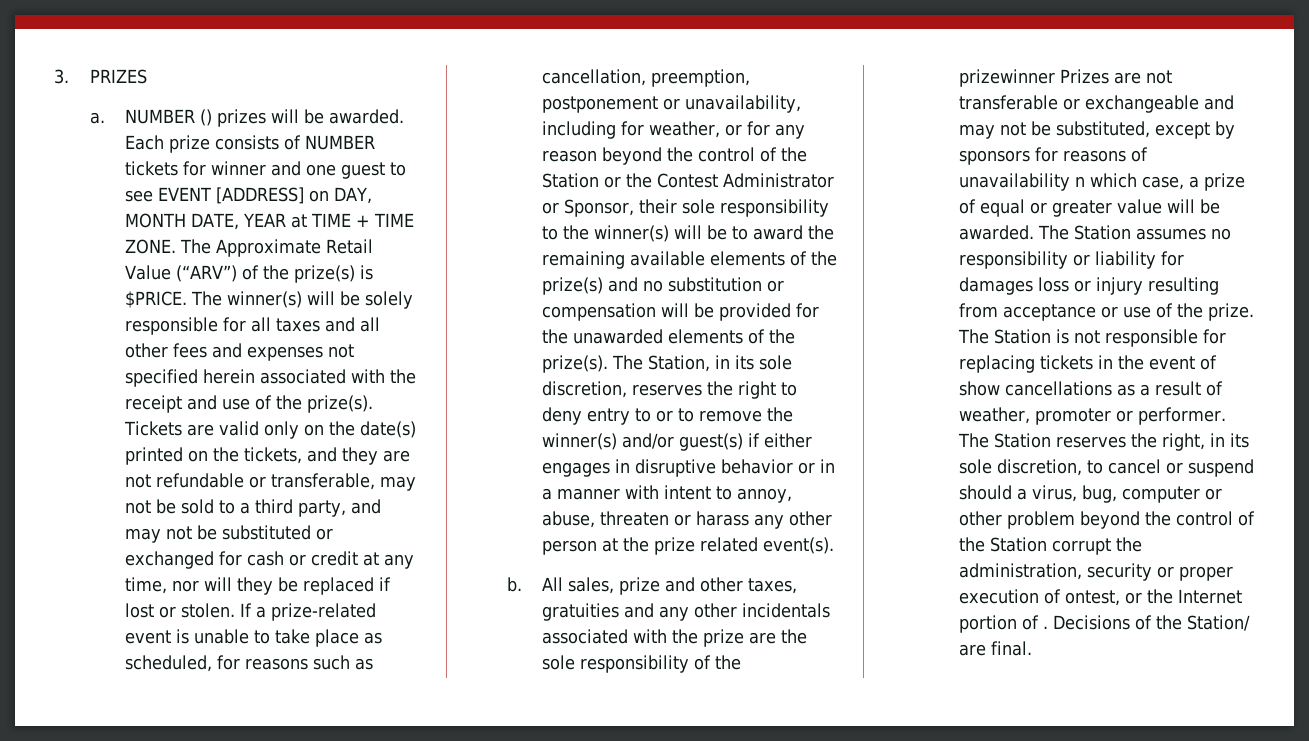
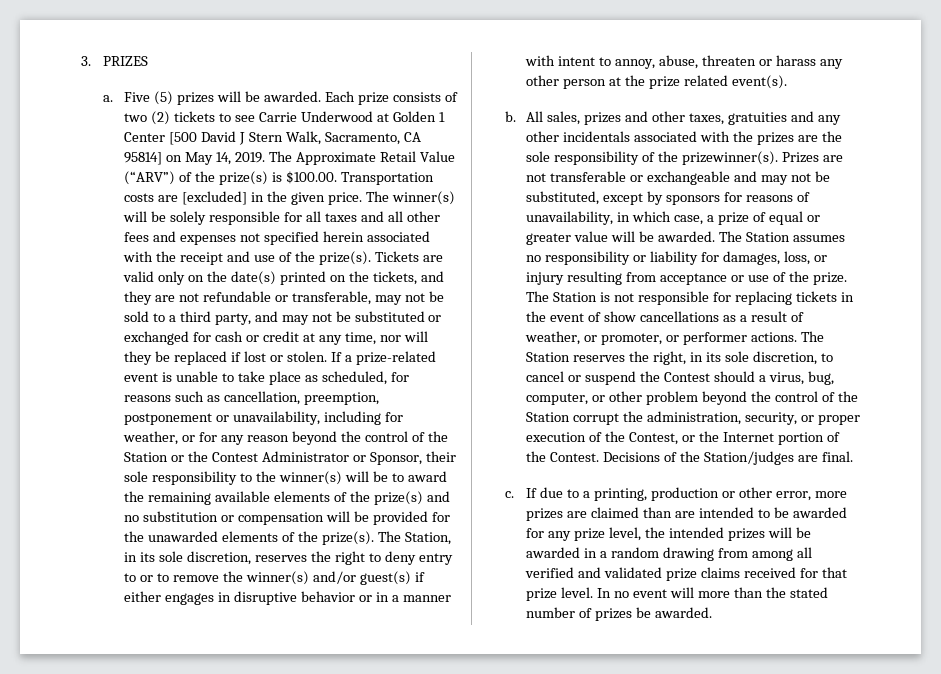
[125,109,213,126] NUMBER () -> [124,91,174,105] Five (5)
[305,135,376,150] [125,161,407,179] [125,187,373,204] [125,213,415,230] [125,239,177,254] NUMBER tickets for winner and one guest to see EVENT [ADDRESS] on DAY, MONTH DATE, YEAR at TIME + TIME ZONE. -> [124,111,445,125] [124,131,421,145] [124,152,265,165] two (2) tickets to see Carrie Underwood at Golden 1 Center [500 David J Stern Walk, Sacramento, CA 95814] on May 14, 2019.
[125,291,188,308] $PRICE. -> [285,171,434,185] [124,191,362,205] $100.00. Transportation costs are [excluded] in the given price.
[619,577,661,595] prize -> [584,112,622,125] prizes
[703,629,745,647] prize -> [756,132,794,145] prizes
[959,69,1056,87] prizewinner -> [681,151,778,165] prizewinner(s).
[959,173,1086,191] unavailability n -> [526,211,631,225] unavailability, in
[959,277,1070,295] damages loss -> [722,251,810,265] damages, loss,
[1035,407,1227,425] promoter or performer. -> [584,332,797,345] or promoter, or performer actions.
(1255, 468) none -> [640,371,710,382] the Contest
[1122,486,1201,503] computer -> [526,393,589,405] computer,
[1087,563,1153,581] security -> [744,412,797,425] security,
[1065,590,1121,606] ontest, -> [605,431,679,445] the Contest,
[1043,626,1049,629] . -> [526,451,600,462] the Contest.
[1187,615,1251,631] Station/ -> [703,451,794,465] Station/judges
(1033, 648) none -> [504,487,847,501] [526,507,847,521] [526,527,811,541] [526,547,812,561] [525,567,847,581] [526,587,828,601] [526,607,712,621] // c. If due to a printing, production or other error, more prizes are claimed than are intended to be awarded for any prize level, the intended prizes will be awarded in a random drawing from among all verified and validated prize claims received for that prize level. In no event will more than the stated number of prizes be awarded.

